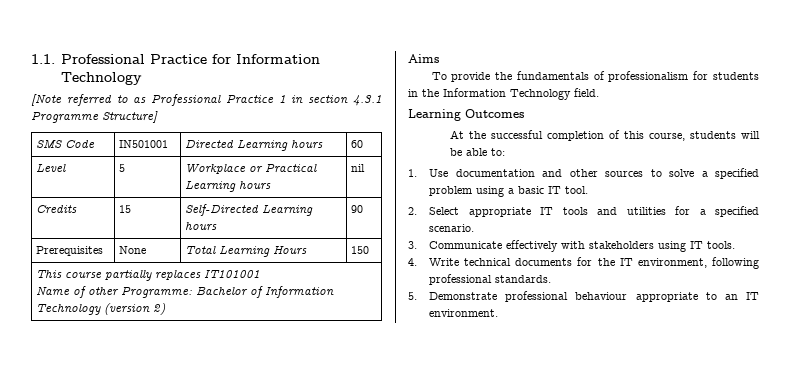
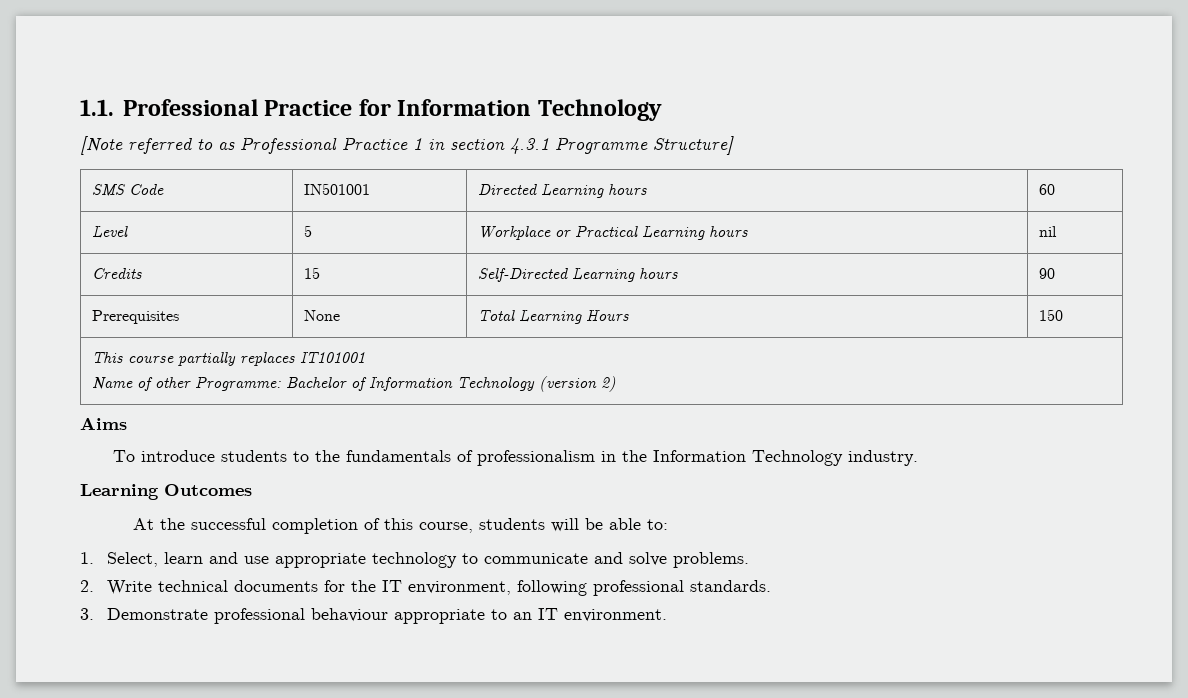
[451,72,491,82] provide -> [140,450,309,462] introduce students to
[693,71,759,80] for students -> (595, 458) none
[574,88,599,97] field. -> [847,450,918,466] industry.
[429,168,759,179] [429,186,589,197] [408,206,759,217] [429,224,475,232] [408,240,736,252] [408,258,417,266] Use documentation and other sources to solve a specified problem using a basic IT tool. // 2. Select appropriate IT tools and utilities for a specified scenario. // 3. Communicate effectively with stakeholders using IT tools. // 4. -> [106,552,749,568] [80,580,94,592] Select, learn and use appropriate technology to communicate and solve problems. // 2.
[408,292,417,300] 5. -> [80,608,94,620] 3.

